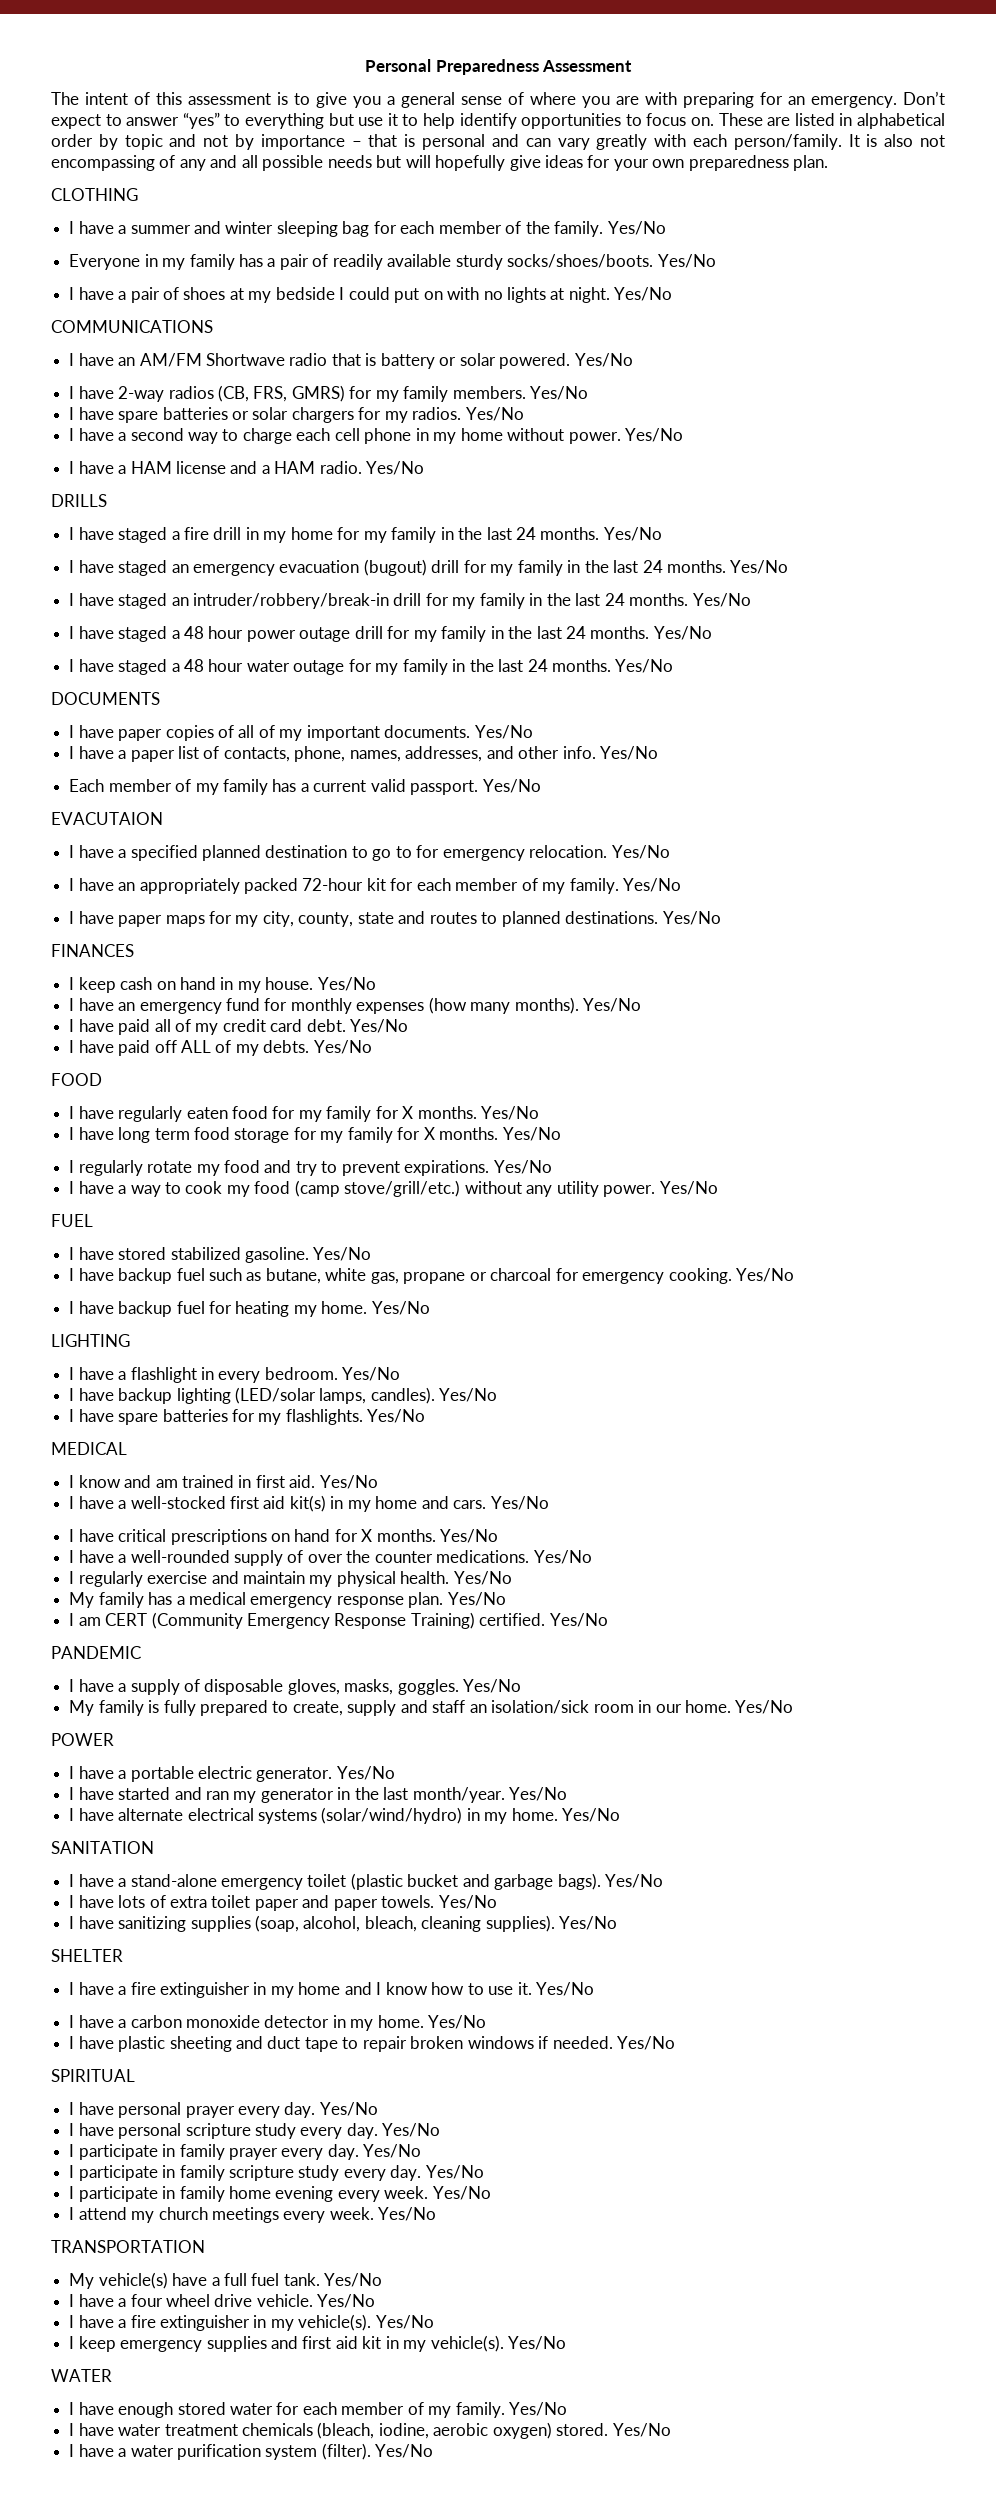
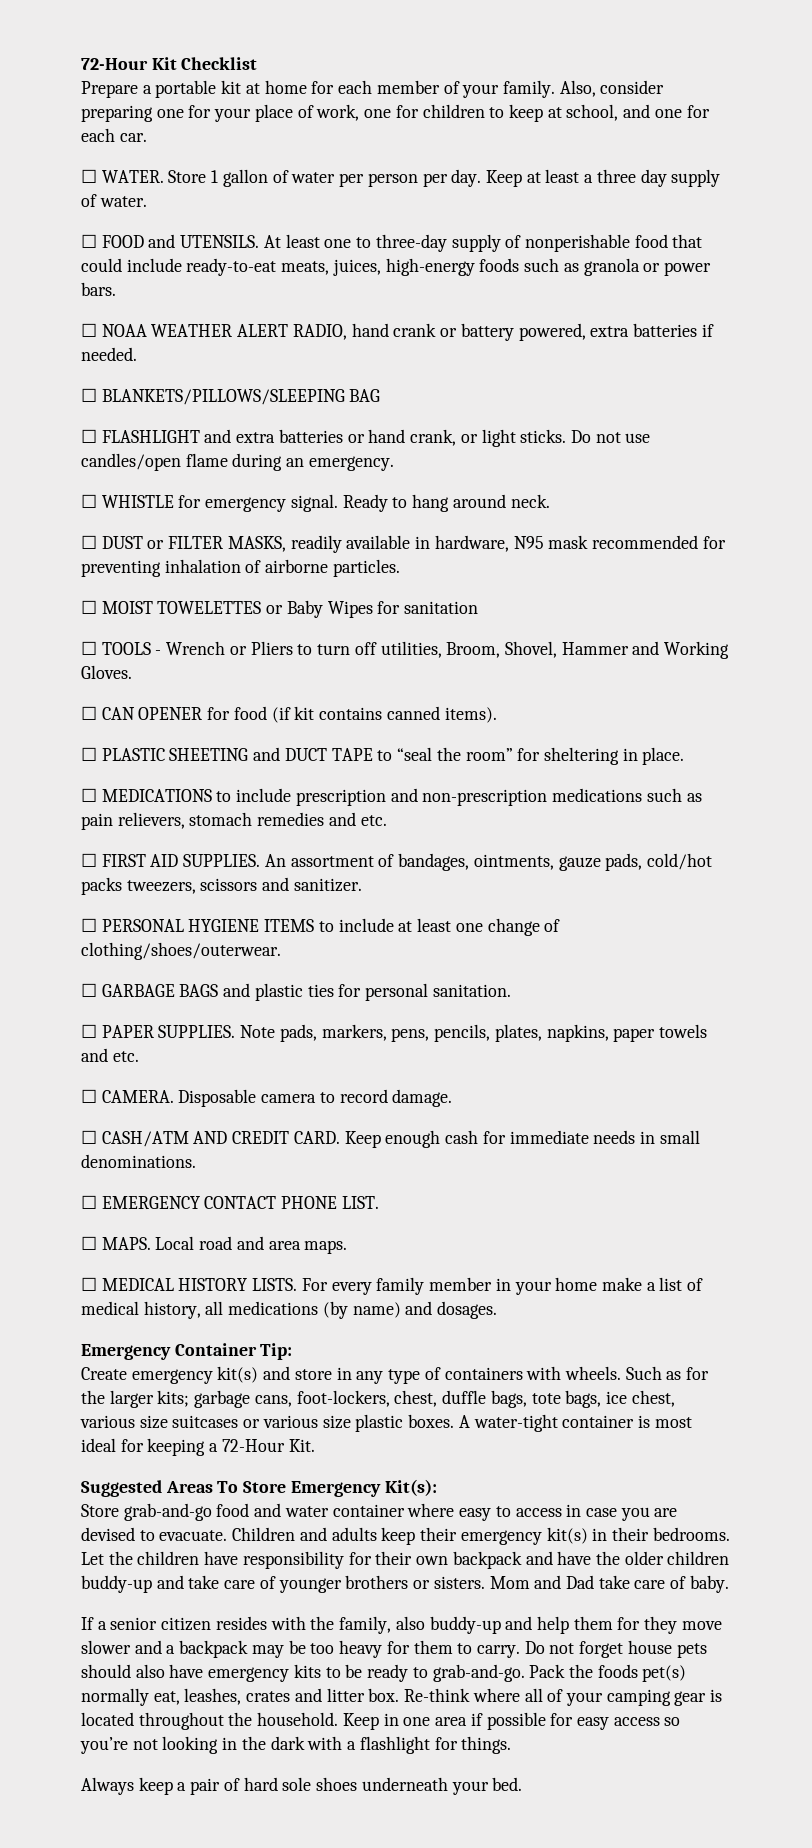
[365,59,632,75] [51,91,945,108] [51,112,946,129] [51,134,946,150] [51,155,829,171] [51,188,138,201] [69,221,666,237] [69,254,716,270] [69,287,673,303] [51,320,213,333] [69,353,633,369] [69,385,589,402] [69,407,524,423] [69,428,683,444] [69,461,425,475] [51,494,107,507] [69,527,662,543] [69,559,789,576] [69,593,751,609] [69,626,712,642] [69,659,674,675] [51,692,160,705] [69,725,533,741] [69,746,659,762] [69,779,541,795] [51,812,163,825] [69,845,670,861] [69,878,682,894] [69,911,721,927] [51,944,134,957] [69,977,376,993] [69,997,642,1014] [69,1019,409,1035] [69,1040,372,1056] [51,1073,102,1086] [69,1106,540,1122] [69,1127,561,1143] [69,1160,552,1176] [69,1180,718,1197] [51,1214,93,1227] [69,1247,372,1263] [69,1268,794,1284] [69,1301,430,1317] [51,1334,130,1347] [69,1367,401,1383] [69,1387,498,1404] [69,1409,426,1425] [51,1442,127,1455] [69,1475,378,1489] [69,1495,549,1512] [69,1529,499,1545] [69,1550,592,1566] [69,1571,512,1587] [69,1592,506,1608] [69,1612,608,1629] [51,1646,141,1659] [69,1679,522,1695] [69,1700,794,1716] [51,1733,114,1746] [69,1766,395,1782] [69,1787,568,1803] [69,1807,621,1824] [51,1841,154,1854] [69,1873,664,1890] [69,1895,497,1911] [69,1915,618,1932] [51,1949,123,1962] [69,1982,594,1998] [69,2015,487,2031] [69,2036,676,2052] [51,2069,135,2082] [69,2102,378,2118] [69,2123,441,2139] [69,2144,422,2160] [69,2165,484,2181] [69,2186,491,2202] [69,2207,437,2223] [51,2240,205,2253] [69,2272,383,2289] [69,2294,376,2308] [69,2314,434,2331] [69,2335,567,2352] [51,2369,112,2382] [69,2402,568,2418] [69,2422,671,2439] [69,2443,434,2460] Personal Preparedness Assessment // The intent of this assessment is to give you a general sense of where you are with preparing for an emergency. Don’t expect to answer “yes” to everything but use it to help identify opportunities to focus on. These are listed in alphabetical order by topic and not by importance – that is personal and can vary greatly with each person/family. It is also not encompassing of any and all possible needs but will hopefully give ideas for your own preparedness plan. // CLOTHING // I have a summer and winter sleeping bag for each member of the family. Yes/No // Everyone in my family has a pair of readily available sturdy socks/shoes/boots. Yes/No // I have a pair of shoes at my bedside I could put on with no lights at night. Yes/No // COMMUNICATIONS // I have an AM/FM Shortwave radio that is battery or solar powered. Yes/No // I have 2-way radios (CB, FRS, GMRS) for my family members. Yes/No // I have spare batteries or solar chargers for my radios. Yes/No // I have a second way to charge each cell phone in my home without power. Yes/No // I have a HAM license and a HAM radio. Yes/No // DRILLS // I have staged a fire drill in my home for my family in the last 24 months. Yes/No // I have staged an emergency evacuation (bugout) drill for my family in the last 24 months. Yes/No // I have staged an intruder/robbery/break-in drill for my family in the last 24 months. Yes/No // I have staged a 48 hour power outage drill for my family in the last 24 months. Yes/No // I have staged a 48 hour water outage for my family in the last 24 months. Yes/No // DOCUMENTS // I have paper copies of all of my important documents. Yes/No // I have a paper list of contacts, phone, names, addresses, and other info. Yes/No // Each member of my family has a current valid passport. Yes/No // EVACUTAION // I have a specified planned destination to go to for emergency relocation. Yes/No // I have an appropriately packed 72-hour kit for each member of my family. Yes/No // I have paper maps for my city, county, state and routes to planned destinations. Yes/No // FINANCES // I keep cash on hand in my house. Yes/No // I have an emergency fund for monthly expenses (how many months). Yes/No // I have paid all of my credit card debt. Yes/No // I have paid off ALL of my debts. Yes/No // FOOD // I have regularly eaten food for my family for X months. Yes/No // I have long term food storage for my family for X months. Yes/No // I regularly rotate my food and try to prevent expirations. Yes/No // I have a way to cook my food (camp stove/grill/etc.) without any utility power. Yes/No // FUEL // I have stored stabilized gasoline. Yes/No // I have backup fuel such as butane, white gas, propane or charcoal for emergency cooking. Yes/No // I have backup fuel for heating my home. Yes/No // LIGHTING // I have a flashlight in every bedroom. Yes/No // I have backup lighting (LED/solar lamps, candles). Yes/No // I have spare batteries for my flashlights. Yes/No // MEDICAL // I know and am trained in first aid. Yes/No // I have a well-stocked first aid kit(s) in my home and cars. Yes/No // I have critical prescriptions on hand for X months. Yes/No // I have a well-rounded supply of over the counter medications. Yes/No // I regularly exercise and maintain my physical health. Yes/No // My family has a medical emergency response plan. Yes/No // I am CERT (Community Emergency Response Training) certified. Yes/No // PANDEMIC // I have a supply of disposable gloves, masks, goggles. Yes/No // My family is fully prepared to create, supply and staff an isolation/sick room in our home. Yes/No // POWER // I have a portable electric generator. Yes/No // I have started and ran my generator in the last month/year. Yes/No // I have alternate electrical systems (solar/wind/hydro) in my home. Yes/No // SANITATION // I have a stand-alone emergency toilet (plastic bucket and garbage bags). Yes/No // I have lots of extra toilet paper and paper towels. Yes/No // I have sanitizing supplies (soap, alcohol, bleach, cleaning supplies). Yes/No // SHELTER // I have a fire extinguisher in my home and I know how to use it. Yes/No // I have a carbon monoxide detector in my home. Yes/No // I have plastic sheeting and duct tape to repair broken windows if needed. Yes/No // SPIRITUAL // I have personal prayer every day. Yes/No // I have personal scripture study every day. Yes/No // I participate in family prayer every day. Yes/No // I participate in family scripture study every day. Yes/No // I participate in family home evening every week. Yes/No // I attend my church meetings every week. Yes/No // TRANSPORTATION // My vehicle(s) have a full fuel tank. Yes/No // I have a four wheel drive vehicle. Yes/No // I have a fire extinguisher in my vehicle(s). Yes/No // I keep emergency supplies and first aid kit in my vehicle(s). Yes/No // WATER // I have enough stored water for each member of my family. Yes/No // I have water treatment chemicals (bleach, iodine, aerobic oxygen) stored. Yes/No // I have a water purification system (filter). Yes/No -> [81,57,258,70] [81,80,665,98] [81,104,710,122] [81,128,147,142] [81,169,721,187] [81,194,147,207] [81,234,703,252] [81,258,711,276] [81,282,116,296] [81,323,714,341] [81,347,137,361] [81,388,381,405] [81,429,651,447] [81,453,394,471] [81,494,550,512] [81,535,726,553] [81,559,400,577] [81,600,479,618] [81,641,730,659] [81,665,132,679] [81,706,497,723] [81,747,685,765] [81,788,702,806] [81,812,387,830] [81,853,712,871] [81,877,362,895] [81,918,561,936] [81,942,281,960] [81,983,511,1001] [81,1024,707,1042] [81,1048,139,1062] [81,1089,453,1107] [81,1130,700,1148] [81,1154,196,1168] [81,1195,379,1209] [81,1236,348,1254] [81,1277,704,1295] [81,1301,498,1319] [81,1343,293,1360] [81,1366,710,1384] [81,1390,675,1408] [80,1414,692,1432] [81,1438,315,1456] [81,1479,437,1497] [81,1503,678,1521] [81,1527,730,1545] [81,1551,730,1569] [81,1575,729,1593] [81,1616,722,1634] [81,1640,707,1658] [81,1664,687,1682] [81,1688,723,1706] [81,1712,681,1730] [80,1736,512,1754] [81,1777,523,1795] 72-Hour Kit Checklist // Prepare a portable kit at home for each member of your family. Also, consider preparing one for your place of work, one for children to keep at school, and one for each car. // ☐ WATER. Store 1 gallon of water per person per day. Keep at least a three day supply of water. // ☐ FOOD and UTENSILS. At least one to three-day supply of nonperishable food that could include ready-to-eat meats, juices, high-energy foods such as granola or power bars. // ☐ NOAA WEATHER ALERT RADIO, hand crank or battery powered, extra batteries if needed. // ☐ BLANKETS/PILLOWS/SLEEPING BAG // ☐ FLASHLIGHT and extra batteries or hand crank, or light sticks. Do not use candles/open flame during an emergency. // ☐ WHISTLE for emergency signal. Ready to hang around neck. // ☐ DUST or FILTER MASKS, readily available in hardware, N95 mask recommended for preventing inhalation of airborne particles. // ☐ MOIST TOWELETTES or Baby Wipes for sanitation // ☐ TOOLS - Wrench or Pliers to turn off utilities, Broom, Shovel, Hammer and Working Gloves. // ☐ CAN OPENER for food (if kit contains canned items). // ☐ PLASTIC SHEETING and DUCT TAPE to “seal the room” for sheltering in place. // ☐ MEDICATIONS to include prescription and non-prescription medications such as pain relievers, stomach remedies and etc. // ☐ FIRST AID SUPPLIES. An assortment of bandages, ointments, gauze pads, cold/hot packs tweezers, scissors and sanitizer. // ☐ PERSONAL HYGIENE ITEMS to include at least one change of clothing/shoes/outerwear. // ☐ GARBAGE BAGS and plastic ties for personal sanitation. // ☐ PAPER SUPPLIES. Note pads, markers, pens, pencils, plates, napkins, paper towels and etc. // ☐ CAMERA. Disposable camera to record damage. // ☐ CASH/ATM AND CREDIT CARD. Keep enough cash for immediate needs in small denominations. // ☐ EMERGENCY CONTACT PHONE LIST. // ☐ MAPS. Local road and area maps. // ☐ MEDICAL HISTORY LISTS. For every family member in your home make a list of medical history, all medications (by name) and dosages. // Emergency Container Tip: // Create emergency kit(s) and store in any type of containers with wheels. Such as for the larger kits; garbage cans, foot-lockers, chest, duffle bags, tote bags, ice chest, various size suitcases or various size plastic boxes. A water-tight container is most ideal for keeping a 72-Hour Kit. // Suggested Areas To Store Emergency Kit(s): // Store grab-and-go food and water container where easy to access in case you are devised to evacuate. Children and adults keep their emergency kit(s) in their bedrooms. Let the children have responsibility for their own backpack and have the older children buddy-up and take care of younger brothers or sisters. Mom and Dad take care of baby. // If a senior citizen resides with the family, also buddy-up and help them for they move slower and a backpack may be too heavy for them to carry. Do not forget house pets should also have emergency kits to be ready to grab-and-go. Pack the foods pet(s) normally eat, leashes, crates and litter box. Re-think where all of your camping gear is located throughout the household. Keep in one area if possible for easy access so you’re not looking in the dark with a flashlight for things. // Always keep a pair of hard sole shoes underneath your bed.

